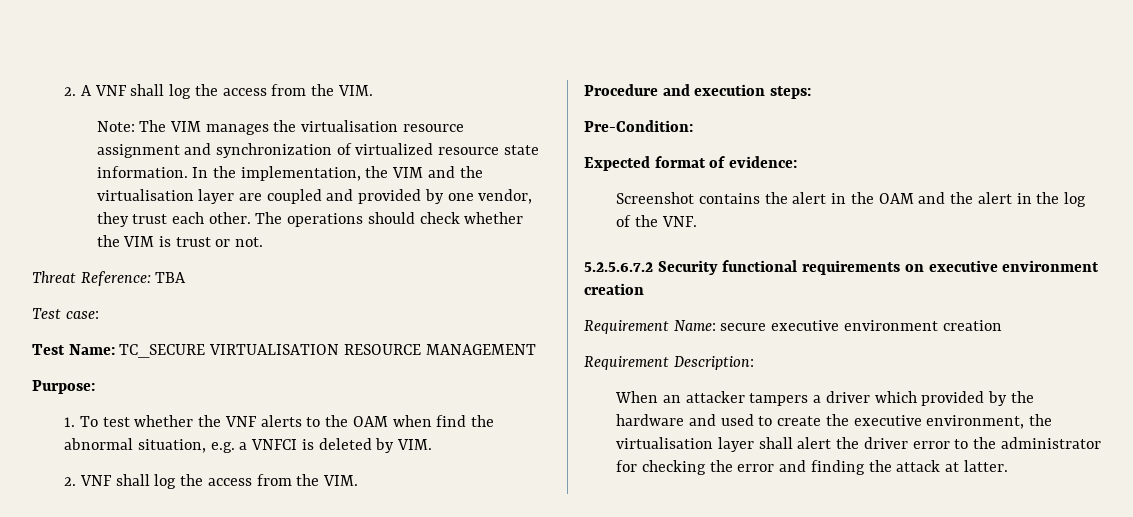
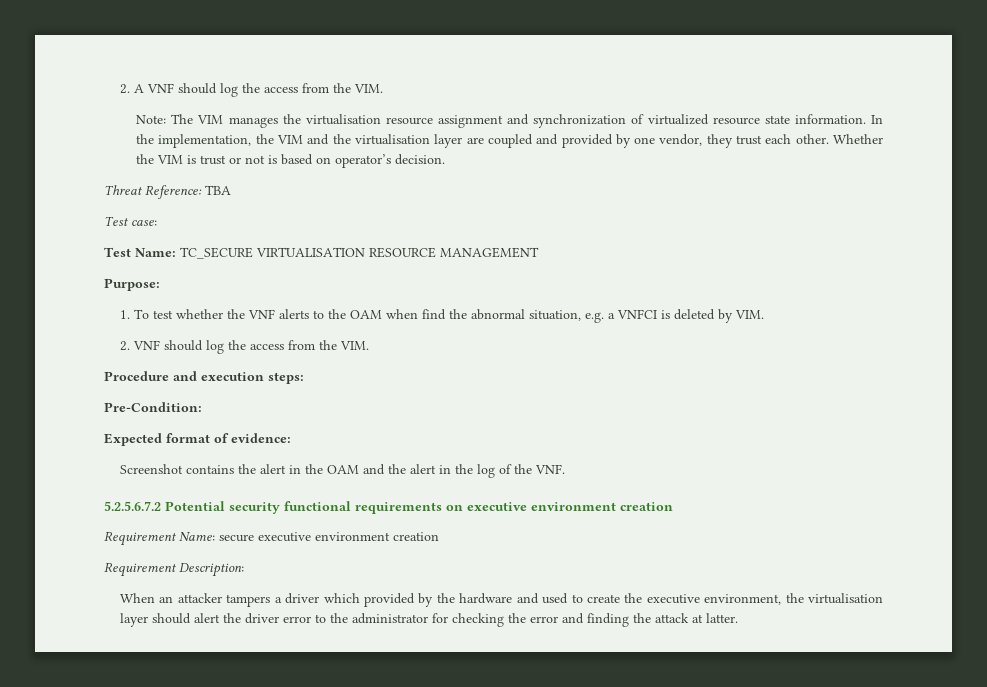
[130,84,165,96] shall -> [178,83,218,94] should
[255,212,524,227] The operations should check whether -> [832,134,883,144] Whether
[235,237,264,247] not. -> [245,154,446,168] not is based on operator’s decision.
[115,474,150,486] shall -> [164,340,204,351] should
[657,260,718,275] Security -> [165,501,280,514] Potential security
[758,437,793,449] shall -> [152,613,192,624] should

